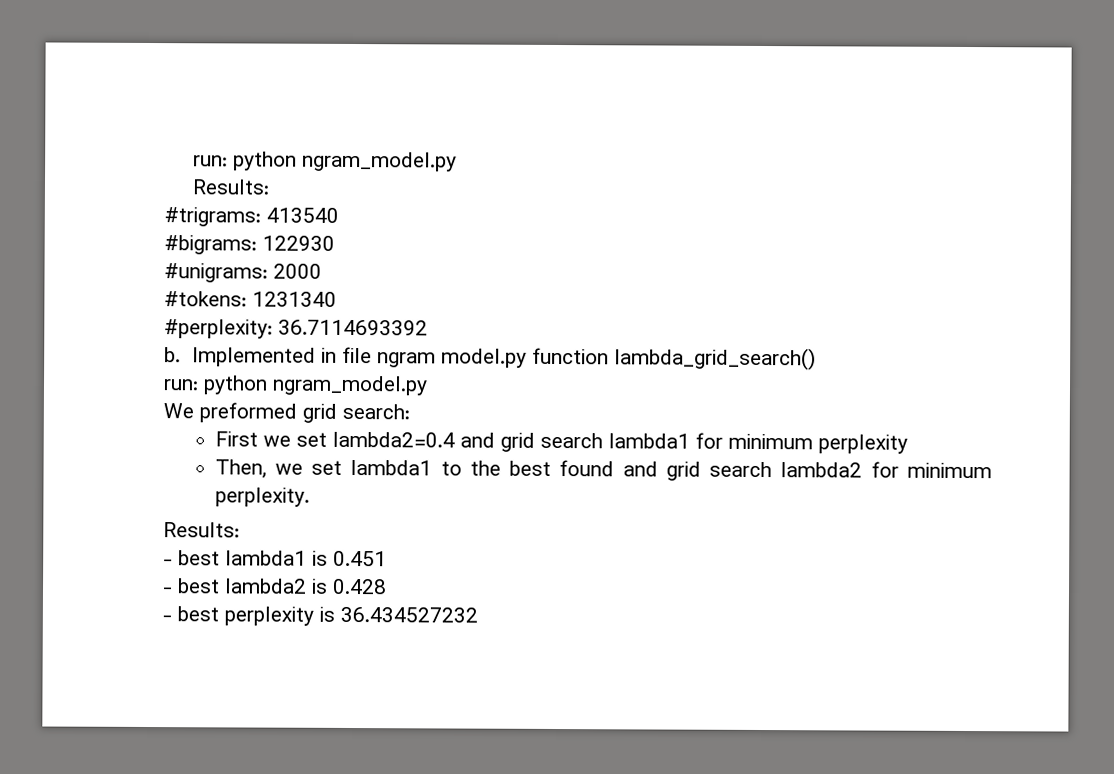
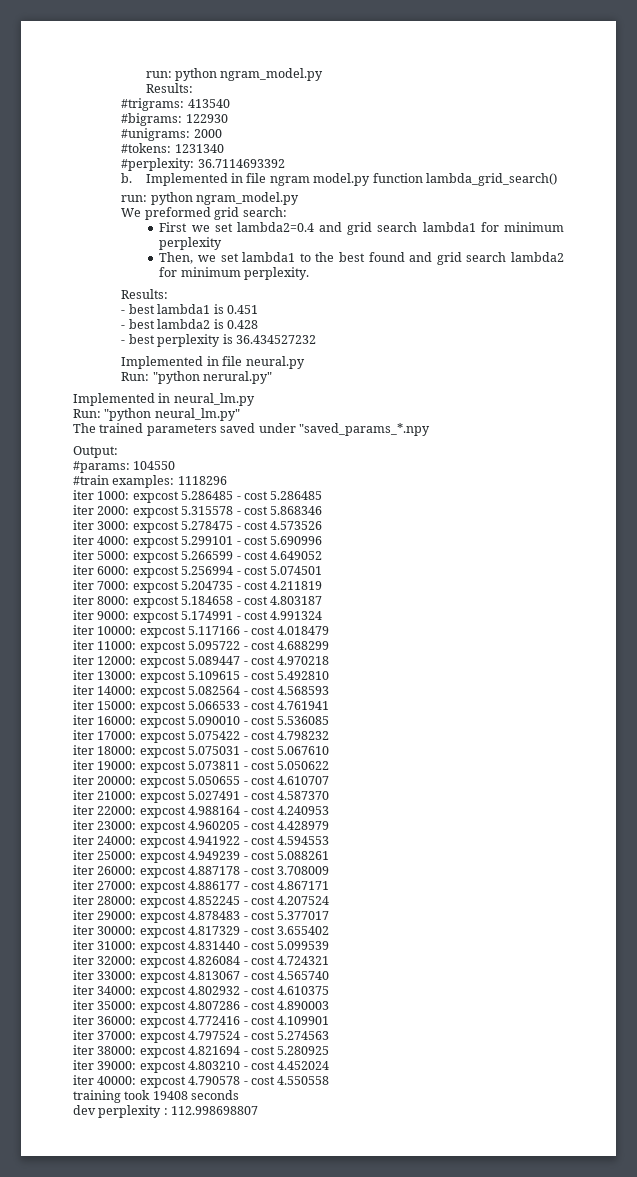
(478, 614) none -> [121,356,305,369] [121,371,273,384] [73,393,255,406] [73,408,240,421] [73,423,430,436] [73,446,118,458] [73,461,176,473] [73,475,227,488] [73,490,323,503] [73,505,323,518] [73,520,323,533] [73,535,323,548] [73,550,323,563] [73,565,323,578] [73,580,323,593] [73,595,323,608] [73,610,323,623] [73,625,330,638] [73,640,330,653] [73,655,330,668] [73,670,330,683] [73,685,330,698] [73,700,330,713] [73,715,330,728] [73,730,330,743] [73,745,330,758] [73,760,330,773] [73,775,330,788] [73,790,330,803] [73,805,330,818] [73,820,330,833] [73,835,330,848] [73,850,330,863] [73,865,330,878] [73,880,330,893] [73,895,330,908] [73,910,330,923] [73,925,330,938] [73,940,330,953] [73,955,330,968] [73,970,330,983] [73,985,330,998] [73,1000,330,1013] [73,1015,330,1028] [73,1030,330,1043] [73,1045,330,1058] [73,1060,330,1073] [73,1075,330,1088] [73,1090,240,1103] [73,1105,259,1118] // Implemented in file neural.py // Run: "python nerural.py" // Implemented in neural_lm.py // Run: "python neural_lm.py" // The trained parameters saved under "saved_params_*.npy // Output: // #params: 104550 // #train examples: 1118296 // iter 1000: expcost 5.286485 - cost 5.286485 // iter 2000: expcost 5.315578 - cost 5.868346 // iter 3000: expcost 5.278475 - cost 4.573526 // iter 4000: expcost 5.299101 - cost 5.690996 // iter 5000: expcost 5.266599 - cost 4.649052 // iter 6000: expcost 5.256994 - cost 5.074501 // iter 7000: expcost 5.204735 - cost 4.211819 // iter 8000: expcost 5.184658 - cost 4.803187 // iter 9000: expcost 5.174991 - cost 4.991324 // iter 10000: expcost 5.117166 - cost 4.018479 // iter 11000: expcost 5.095722 - cost 4.688299 // iter 12000: expcost 5.089447 - cost 4.970218 // iter 13000: expcost 5.109615 - cost 5.492810 // iter 14000: expcost 5.082564 - cost 4.568593 // iter 15000: expcost 5.066533 - cost 4.761941 // iter 16000: expcost 5.090010 - cost 5.536085 // iter 17000: expcost 5.075422 - cost 4.798232 // iter 18000: expcost 5.075031 - cost 5.067610 // iter 19000: expcost 5.073811 - cost 5.050622 // iter 20000: expcost 5.050655 - cost 4.610707 // iter 21000: expcost 5.027491 - cost 4.587370 // iter 22000: expcost 4.988164 - cost 4.240953 // iter 23000: expcost 4.960205 - cost 4.428979 // iter 24000: expcost 4.941922 - cost 4.594553 // iter 25000: expcost 4.949239 - cost 5.088261 // iter 26000: expcost 4.887178 - cost 3.708009 // iter 27000: expcost 4.886177 - cost 4.867171 // iter 28000: expcost 4.852245 - cost 4.207524 // iter 29000: expcost 4.878483 - cost 5.377017 // iter 30000: expcost 4.817329 - cost 3.655402 // iter 31000: expcost 4.831440 - cost 5.099539 // iter 32000: expcost 4.826084 - cost 4.724321 // iter 33000: expcost 4.813067 - cost 4.565740 // iter 34000: expcost 4.802932 - cost 4.610375 // iter 35000: expcost 4.807286 - cost 4.890003 // iter 36000: expcost 4.772416 - cost 4.109901 // iter 37000: expcost 4.797524 - cost 5.274563 // iter 38000: expcost 4.821694 - cost 5.280925 // iter 39000: expcost 4.803210 - cost 4.452024 // iter 40000: expcost 4.790578 - cost 4.550558 // training took 19408 seconds // dev perplexity : 112.998698807

